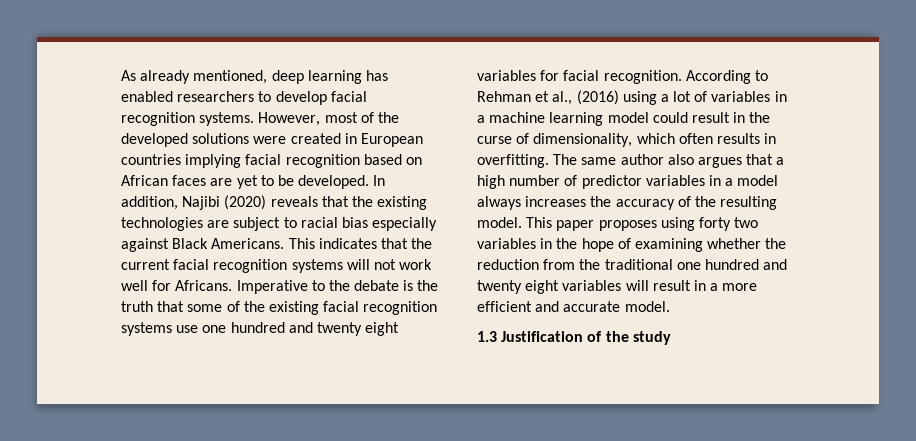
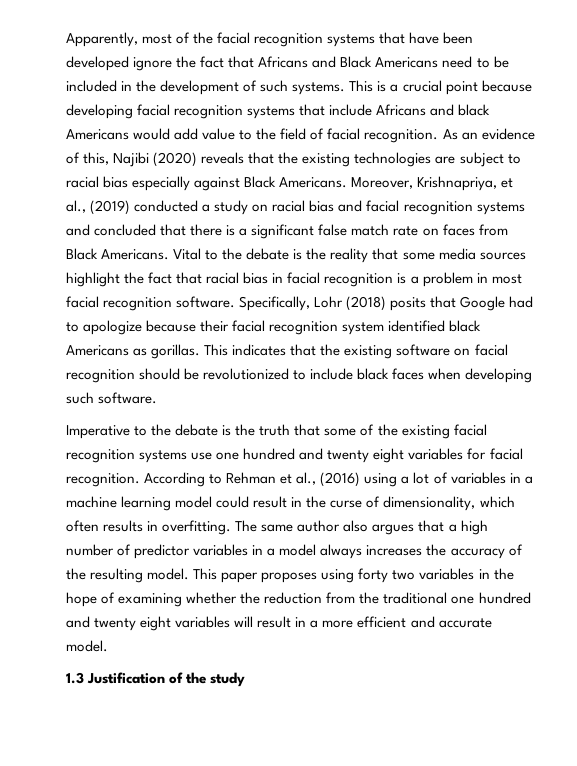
[121,70,388,84] [121,91,367,105] [121,112,399,126] [121,133,423,147] [121,154,422,168] [121,175,386,189] [121,196,178,210] As already mentioned, deep learning has enabled researchers to develop facial recognition systems. However, most of the developed solutions were created in European countries implying facial recognition based on African faces are yet to be developed. In addition, -> [66,32,474,47] [66,56,509,71] [66,80,532,95] [66,104,491,119] [66,128,535,143] [66,152,110,165] Apparently, most of the facial recognition systems that have been developed ignore the fact that Africans and Black Americans need to be included in the development of such systems. This is a crucial point because developing facial recognition systems that include Africans and black Americans would add value to the field of facial recognition. As an evidence of this,
[288,238,433,249] [121,259,433,273] [121,280,233,291] This indicates that the current facial recognition systems will not work well for Africans. -> [351,176,514,191] [66,200,525,215] [66,224,508,239] [66,248,526,263] [66,272,522,287] [66,296,534,311] [66,320,482,335] [66,344,508,359] [66,368,533,383] [66,392,158,404] Moreover, Krishnapriya, et al., (2019) conducted a study on racial bias and facial recognition systems and concluded that there is a significant false match rate on faces from Black Americans. Vital to the debate is the reality that some media sources highlight the fact that racial bias in facial recognition is a problem in most facial recognition software. Specifically, Lohr (2018) posits that Google had to apologize because their facial recognition system identified black Americans as gorillas. This indicates that the existing software on facial recognition should be revolutionized to include black faces when developing such software. //

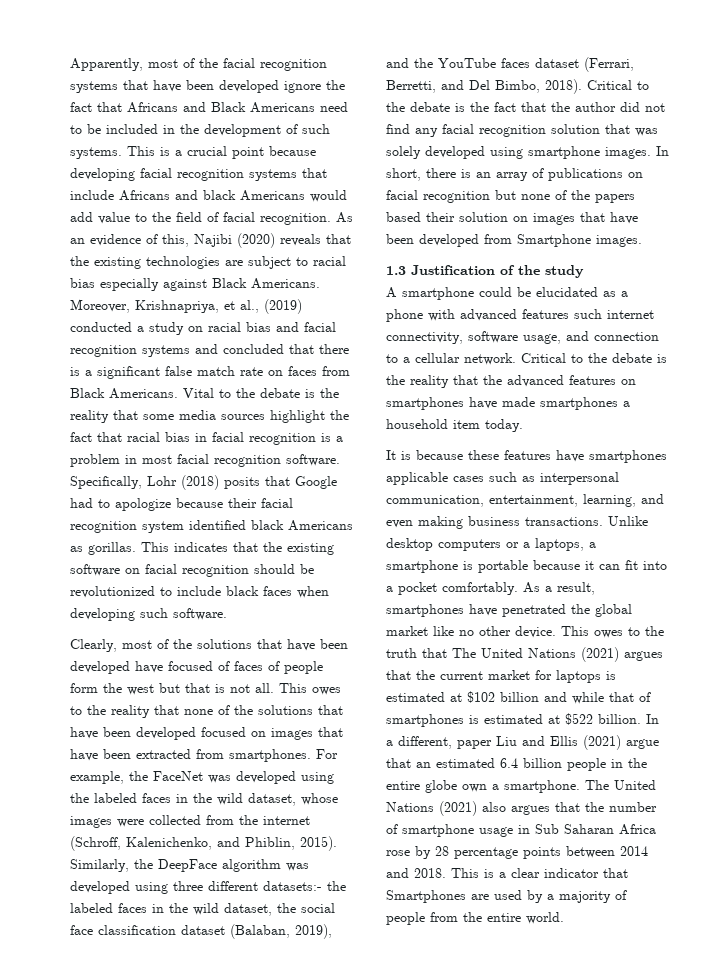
[66,424,487,439] [66,448,523,463] [66,472,533,487] [66,496,515,511] [66,520,488,535] [66,544,523,559] [66,568,514,583] [66,592,531,607] [66,616,492,631] [66,640,108,652] Imperative to the debate is the truth that some of the existing facial recognition systems use one hundred and twenty eight variables for facial recognition. According to Rehman et al., (2016) using a lot of variables in a machine learning model could result in the curse of dimensionality, which often results in overfitting. The same author also argues that a high number of predictor variables in a model always increases the accuracy of the resulting model. This paper proposes using forty two variables in the hope of examining whether the reduction from the traditional one hundred and twenty eight variables will result in a more efficient and accurate model. -> [70,639,348,652] [70,661,323,674] [70,683,341,695] [70,705,343,718] [70,727,343,740] [70,749,338,762] [70,771,334,784] [70,793,338,806] [70,815,310,828] [70,836,337,851] [70,859,309,872] [70,881,346,894] [70,903,335,916] [70,924,332,939] [386,57,634,72] [386,79,649,94] [386,102,665,112] [386,124,658,137] [386,146,669,159] [386,168,643,181] [386,190,635,203] [386,212,638,225] [386,234,642,247] Clearly, most of the solutions that have been developed have focused of faces of people form the west but that is not all. This owes to the reality that none of the solutions that have been developed focused on images that have been extracted from smartphones. For example, the FaceNet was developed using the labeled faces in the wild dataset, whose images were collected from the internet (Schroff, Kalenichenko, and Phiblin, 2015). Similarly, the DeepFace algorithm was developed using three different datasets:- the labeled faces in the wild dataset, the social face classification dataset (Balaban, 2019), and the YouTube faces dataset (Ferrari, Berretti, and Del Bimbo, 2018). Critical to the debate is the fact that the author did not find any facial recognition solution that was solely developed using smartphone images. In short, there is an array of publications on facial recognition but none of the papers based their solution on images that have been developed from Smartphone images.
(246, 679) none -> [386,287,628,300] [386,309,654,322] [386,331,659,344] [386,353,667,365] [386,375,636,388] [386,397,630,410] [386,419,523,432] [386,450,667,463] [386,472,619,485] [386,494,664,507] [386,516,648,529] [386,538,596,551] [386,560,667,573] [386,582,595,595] [386,604,632,617] [386,626,664,638] [386,647,663,662] [386,670,616,683] [386,691,651,704] [386,713,659,727] [386,735,659,750] [386,758,647,771] [386,780,656,793] [386,801,657,816] [386,824,656,837] [386,846,648,859] [386,868,628,878] [386,890,627,903] [386,912,564,925] // A smartphone could be elucidated as a phone with advanced features such internet connectivity, software usage, and connection to a cellular network. Critical to the debate is the reality that the advanced features on smartphones have made smartphones a household item today. // It is because these features have smartphones applicable cases such as interpersonal communication, entertainment, learning, and even making business transactions. Unlike desktop computers or a laptops, a smartphone is portable because it can fit into a pocket comfortably. As a result, smartphones have penetrated the global market like no other device. This owes to the truth that The United Nations (2021) argues that the current market for laptops is estimated at $102 billion and while that of smartphones is estimated at $522 billion. In a different, paper Liu and Ellis (2021) argue that an estimated 6.4 billion people in the entire globe own a smartphone. The United Nations (2021) also argues that the number of smartphone usage in Sub Saharan Africa rose by 28 percentage points between 2014 and 2018. This is a clear indicator that Smartphones are used by a majority of people from the entire world.

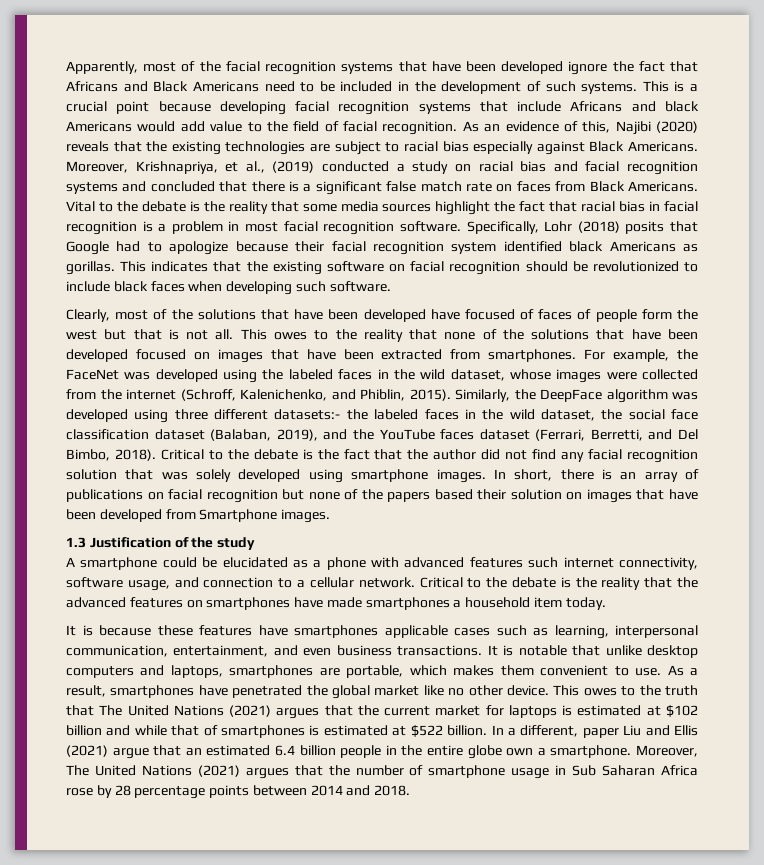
(535, 479) none -> [554,625,609,639] learning,
[583,494,636,507] learning, -> (269, 651) none
[418,516,463,529] making -> (332, 652) none
[608,516,648,526] [386,538,596,551] [386,560,667,573] [386,582,518,595] Unlike desktop computers or a laptops, a smartphone is portable because it can fit into a pocket comfortably. -> [487,645,698,658] [66,665,662,678] It is notable that unlike desktop computers and laptops, smartphones are portable, which makes them convenient to use.
[585,780,656,790] [386,801,506,816] The United Nations (2021) also -> [636,745,699,757] [66,765,240,777] Moreover, The United Nations (2021)
[451,868,628,878] [386,890,627,903] [386,912,564,925] This is a clear indicator that Smartphones are used by a majority of people from the entire world. -> (411, 790) none

